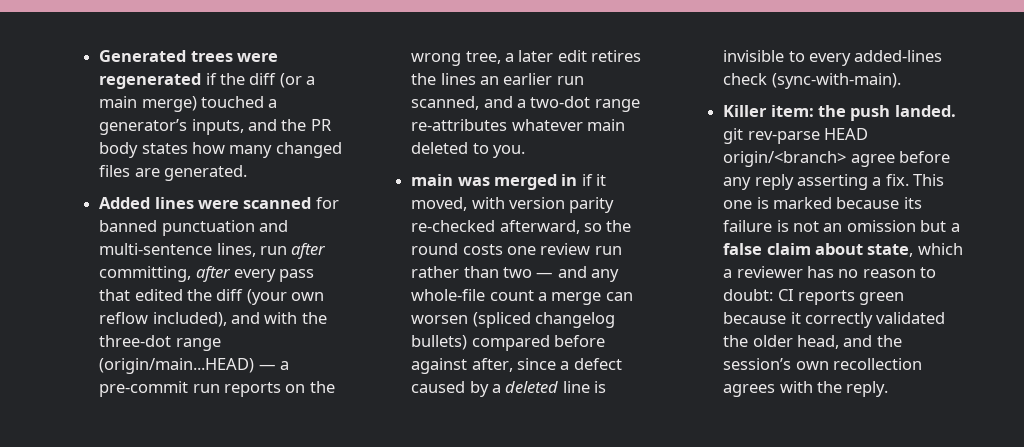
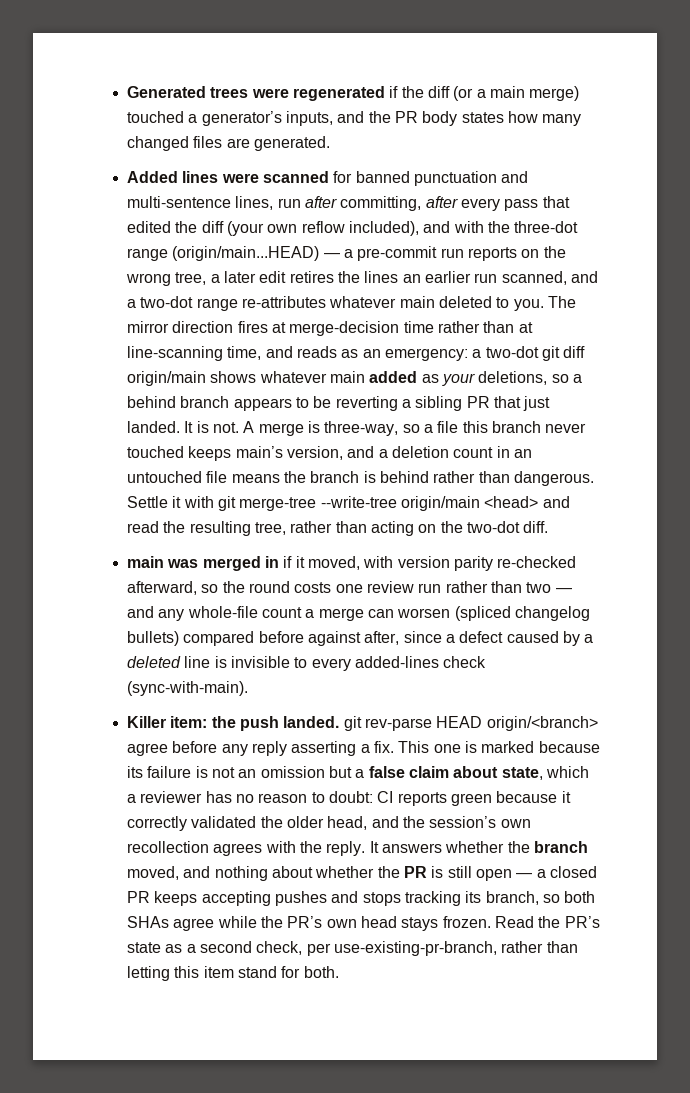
(525, 151) none -> [548,296,577,308] [127,321,533,336] [127,346,586,361] [127,371,583,386] [127,396,551,411] [127,421,587,436] [127,446,533,461] [127,471,595,486] [127,496,570,511] [127,521,549,536] The mirror direction fires at merge-decision time rather than at line-scanning time, and reads as an emergency: a two-dot git diff origin/main shows whatever main added as your deletions, so a behind branch appears to be reverting a sibling PR that just landed. It is not. A merge is three-way, so a file this branch never touched keeps main’s version, and a deletion count in an untouched file means the branch is behind rather than dangerous. Settle it with git merge-tree --write-tree origin/main <head> and read the resulting tree, rather than acting on the two-dot diff.
(889, 389) none -> [369,841,589,853] [127,866,597,881] [127,891,596,906] [127,916,600,931] [127,941,578,956] [127,966,339,981] It answers whether the branch moved, and nothing about whether the PR is still open — a closed PR keeps accepting pushes and stops tracking its branch, so both SHAs agree while the PR’s own head stays frozen. Read the PR’s state as a second check, per use-existing-pr-branch, rather than letting this item stand for both.

